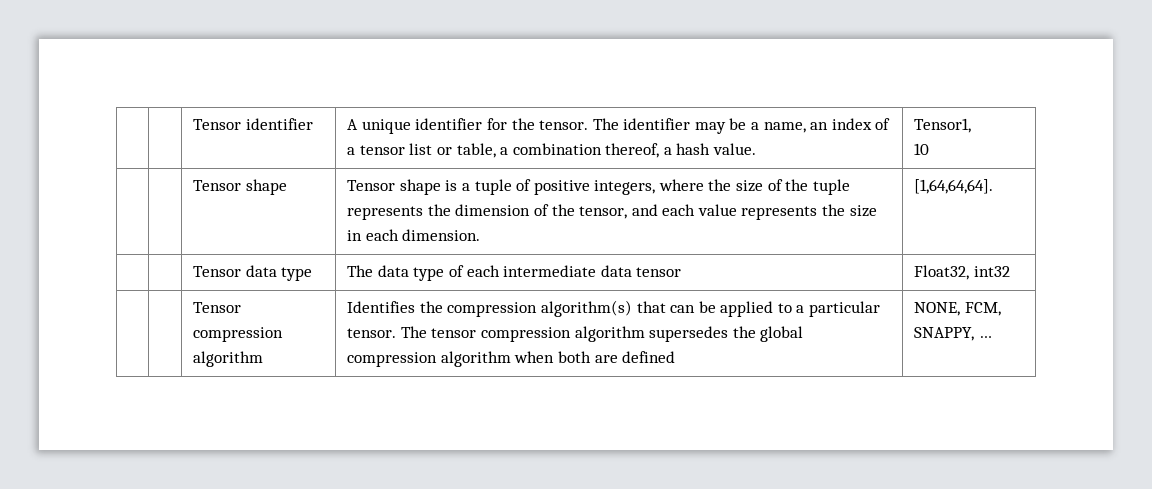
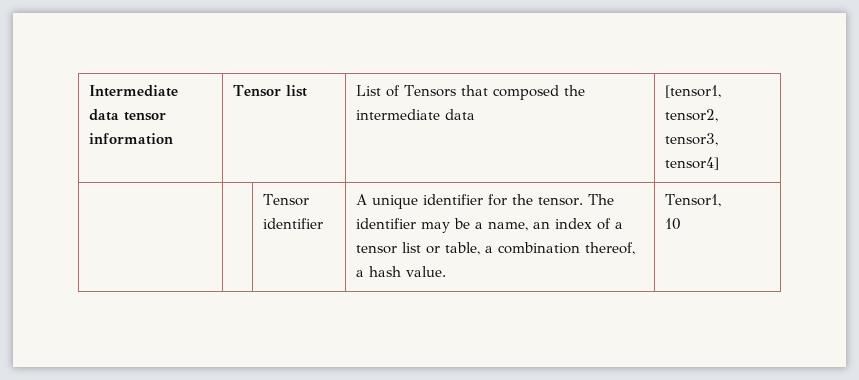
(193, 124) none -> [89,85,179,97] [89,109,167,121] [89,133,174,145] [233,85,308,97] [356,85,586,100] [356,109,476,120] [665,85,722,98] [665,109,719,122] [665,133,719,146] [665,157,720,170] Intermediate data tensor information | Tensor list | List of Tensors that composed the intermediate data | [tensor1, tensor2, tensor3, tensor4] //
[193,179,287,195] [347,179,850,195] [347,204,877,220] [347,229,481,241] [914,179,994,194] [193,265,313,281] [347,265,682,281] [914,265,1010,280] [193,302,242,313] [193,327,284,342] [193,351,264,367] [347,300,881,317] [347,326,804,342] [347,351,676,367] [914,302,1001,316] [914,327,992,341] // | | Tensor shape | Tensor shape is a tuple of positive integers, where the size of the tuple represents the dimension of the tensor, and each value represents the size in each dimension. | [1,64,64,64]. // | | Tensor data type | The data type of each intermediate data tensor | Float32, int32 // | | Tensor compression algorithm | Identifies the compression algorithm(s) that can be applied to a particular tensor. The tensor compression algorithm supersedes the global compression algorithm when both are defined | NONE, FCM, SNAPPY, … -> (682, 224) none

